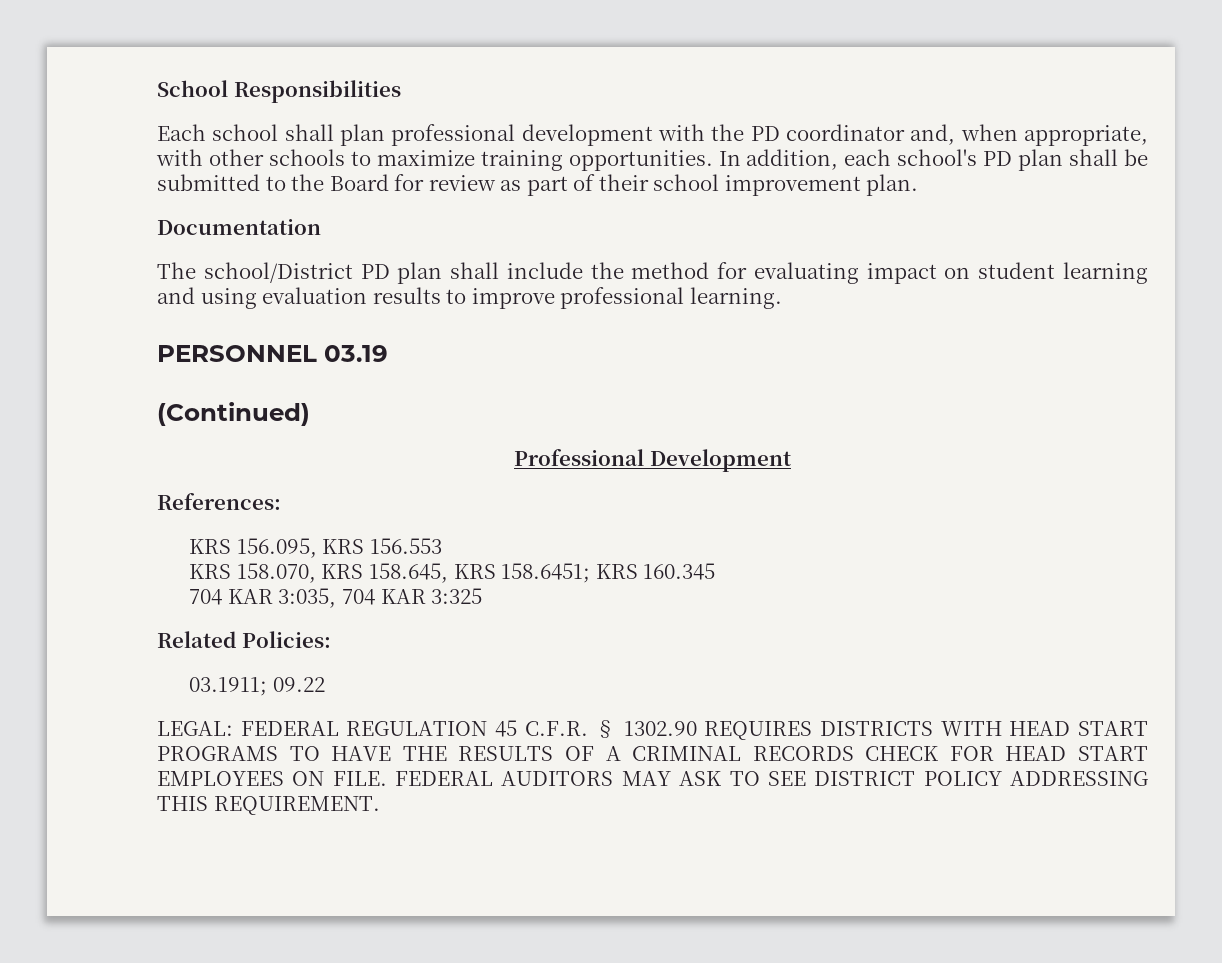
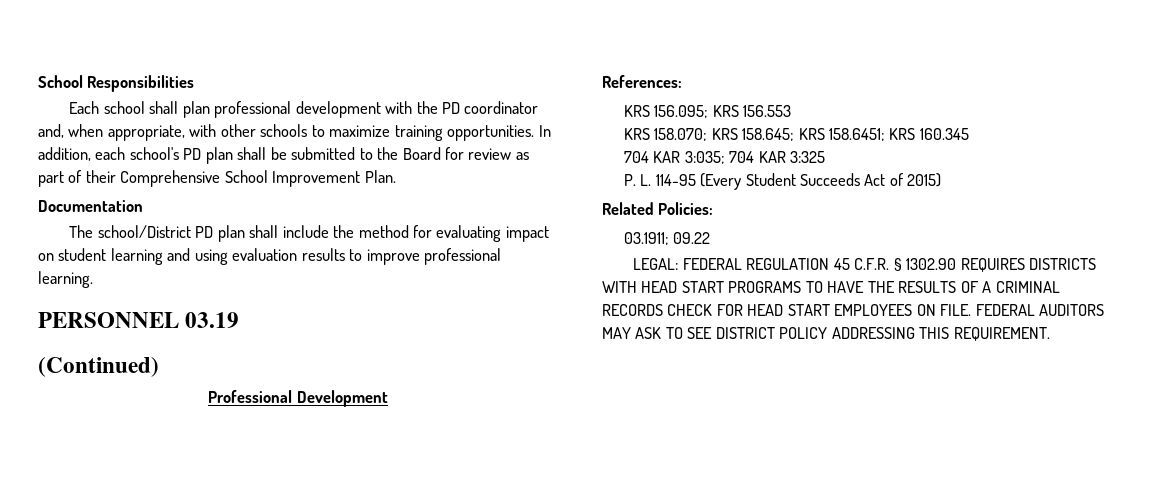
[653,174,919,196] school improvement plan. -> [120,170,396,187] Comprehensive School Improvement Plan.
[236,538,317,558] 156.095, -> [654,105,709,118] 156.095;
[236,563,448,583] 158.070, KRS 158.645, -> [654,128,795,141] 158.070; KRS 158.645;
[278,588,337,608] 3:035, -> [684,151,725,164] 3:035;
(483, 596) none -> [623,173,942,190] // P. L. 114-95 (Every Student Succeeds Act of 2015)

